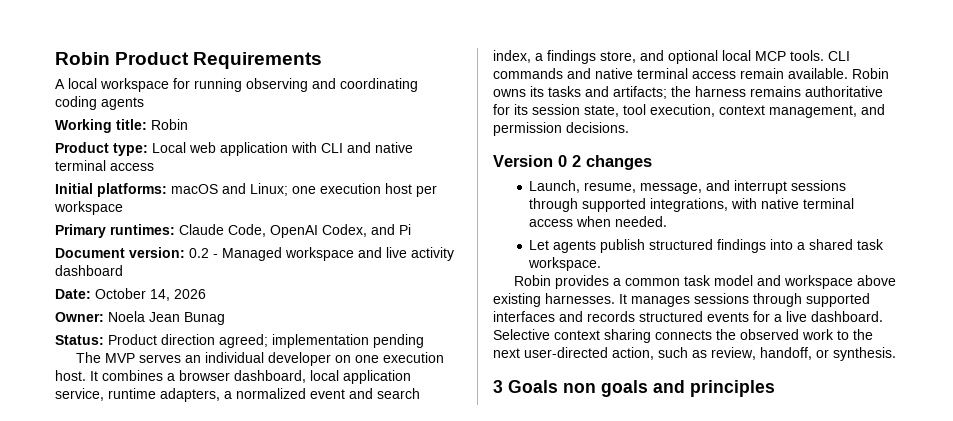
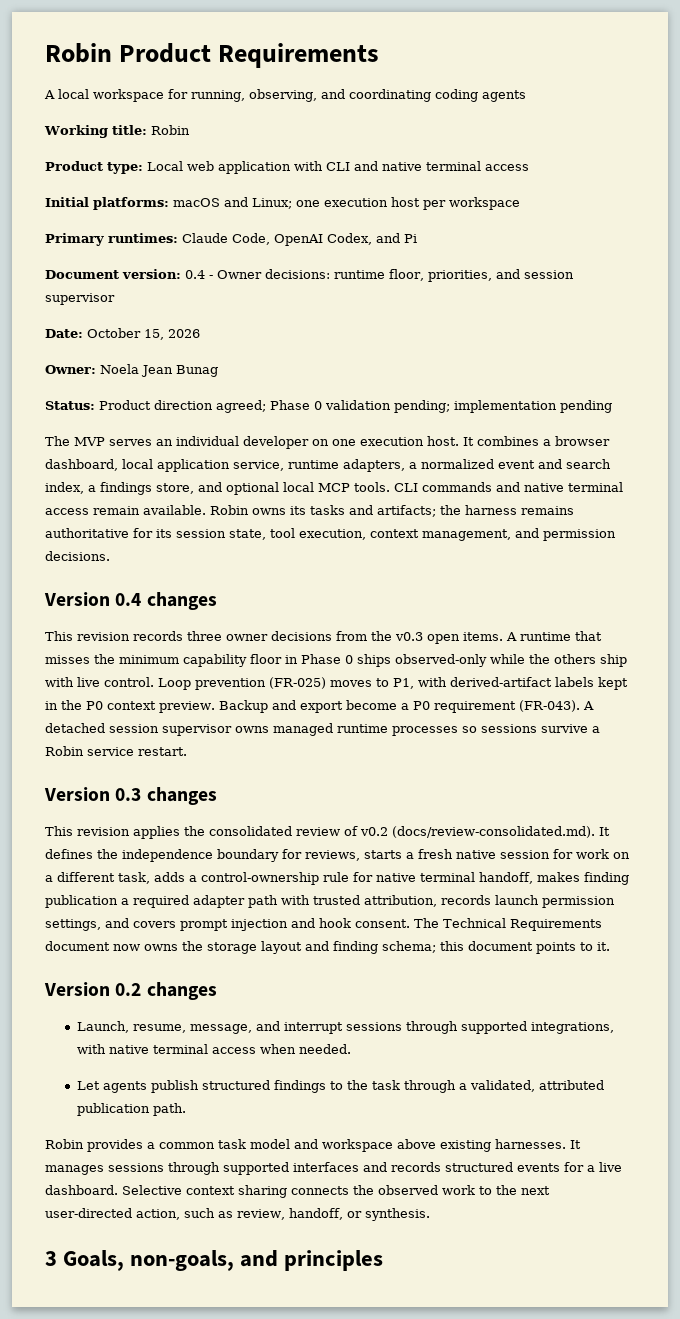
[194,78,308,92] running observing -> [191,89,317,102] running, observing,
[189,247,454,261] [55,265,123,276] 0.2 - Managed workspace and live activity dashboard -> [185,269,574,282] [45,293,115,305] 0.4 - Owner decisions: runtime floor, priorities, and session supervisor
[150,289,170,301] 14, -> [144,329,164,340] 15,
(268, 341) none -> [270,400,450,413] Phase 0 validation pending;
[558,155,581,167] 0 2 -> [115,592,217,610] [45,631,602,644] [45,654,627,667] [45,677,628,690] [45,700,594,713] [45,723,600,736] [45,746,187,756] [44,787,217,805] [45,826,610,839] [45,849,630,862] [45,872,629,885] [45,895,615,908] [45,918,602,931] [45,941,610,954] [44,982,142,996] 0.4 changes // This revision records three owner decisions from the v0.3 open items. A runtime that misses the minimum capability floor in Phase 0 ships observed-only while the others ship with live control. Loop prevention (FR-025) moves to P1, with derived-artifact labels kept in the P0 context preview. Backup and export become a P0 requirement (FR-043). A detached session supervisor owns managed runtime processes so sessions survive a Robin service restart. // Version 0.3 changes // This revision applies the consolidated review of v0.2 (docs/review-consolidated.md). It defines the independence boundary for reviews, starts a fresh native session for work on a different task, adds a control-ownership rule for native terminal handoff, makes finding publication a required adapter path with trusted attribution, records launch permission settings, and covers prompt injection and hook consent. The Technical Requirements document now owns the storage layout and finding schema; this document points to it. // Version 0.2
[770,239,885,250] [528,257,602,271] into a shared task workspace. -> [330,1080,605,1093] [77,1103,187,1116] to the task through a validated, attributed publication path.
[508,380,648,397] Goals non goals -> [63,1250,235,1271] Goals, non-goals,

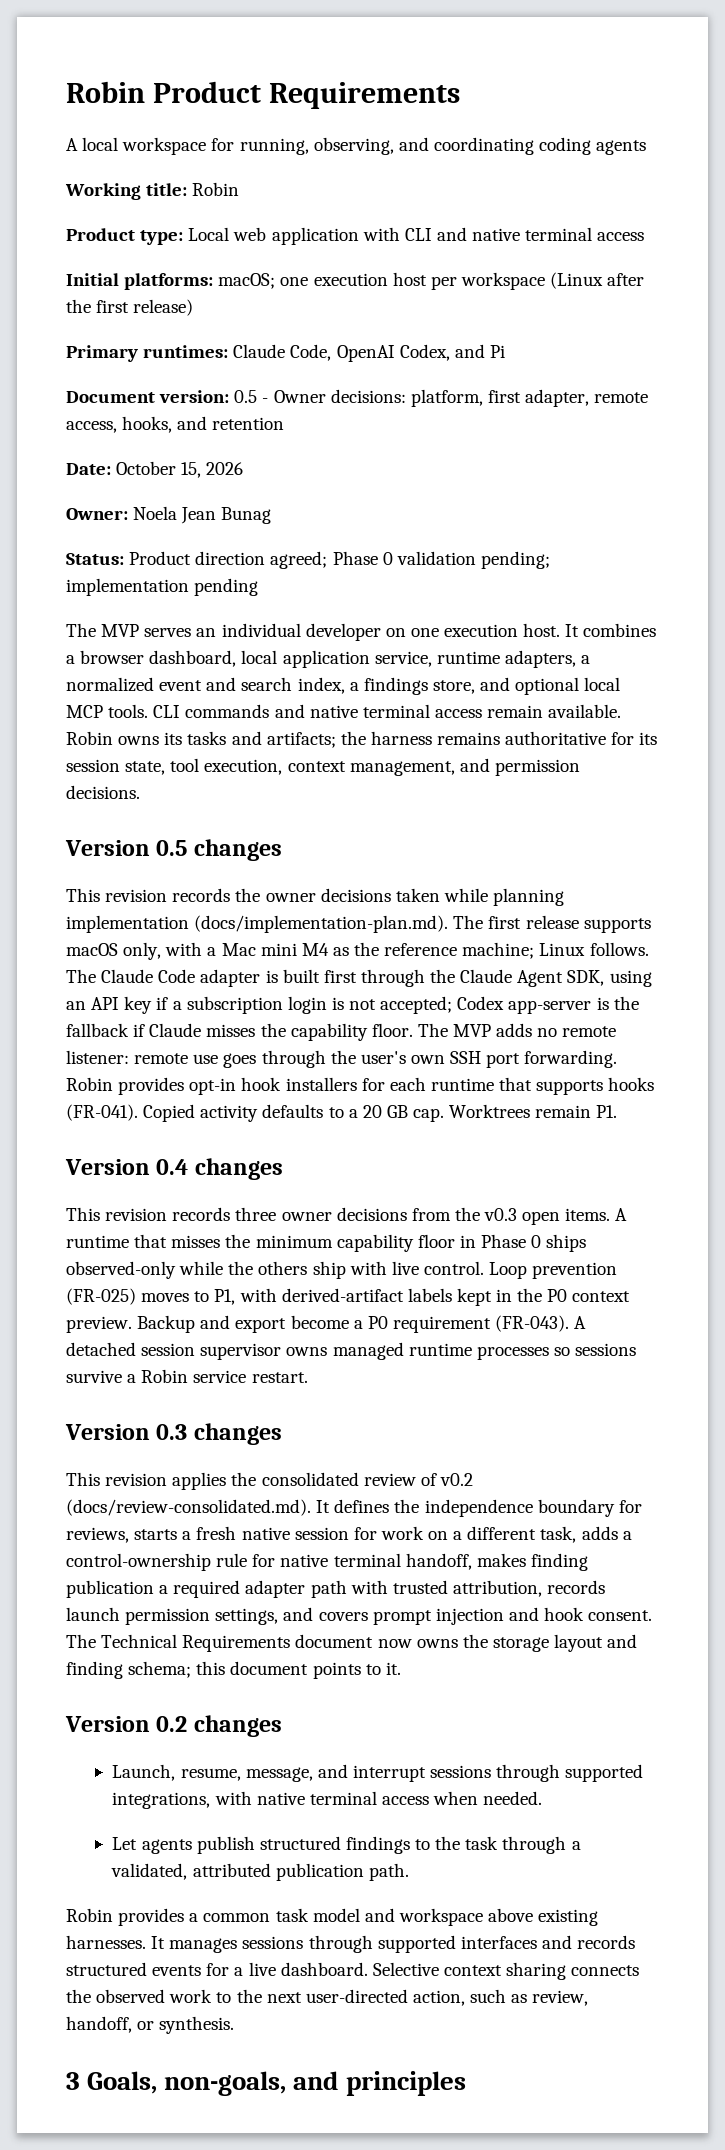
[173,197,292,209] macOS and Linux; -> [218,273,276,289] macOS;
(520, 203) none -> [550,272,645,289] [66,299,194,316] (Linux after the first release)
[185,270,205,279] 0.4 -> [234,390,258,403] 0.5
[334,269,574,282] [45,293,115,305] runtime floor, priorities, and session supervisor -> [410,389,649,407] [66,416,285,433] platform, first adapter, remote access, hooks, and retention
(110, 556) none -> [65,839,282,861] [66,888,565,906] [66,915,651,933] [66,942,649,960] [66,969,652,987] [66,996,639,1014] [66,1023,617,1041] [66,1050,618,1068] [66,1077,655,1095] [66,1104,618,1122] // Version 0.5 changes // This revision records the owner decisions taken while planning implementation (docs/implementation-plan.md). The first release supports macOS only, with a Mac mini M4 as the reference machine; Linux follows. The Claude Code adapter is built first through the Claude Agent SDK, using an API key if a subscription login is not accepted; Codex app-server is the fallback if Claude misses the capability floor. The MVP adds no remote listener: remote use goes through the user's own SSH port forwarding. Robin provides opt-in hook installers for each runtime that supports hooks (FR-041). Copied activity defaults to a 20 GB cap. Worktrees remain P1.

